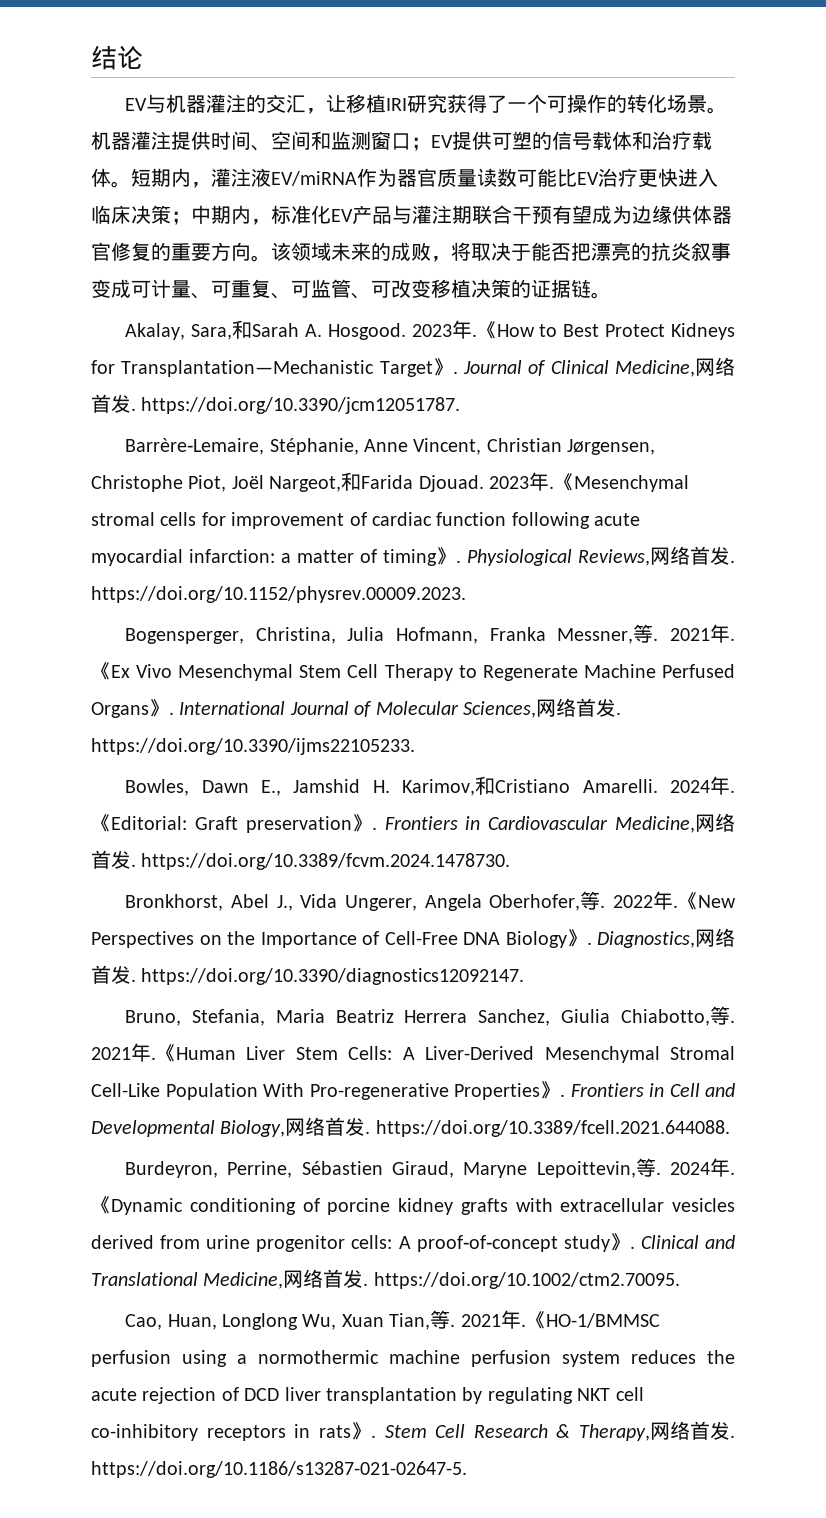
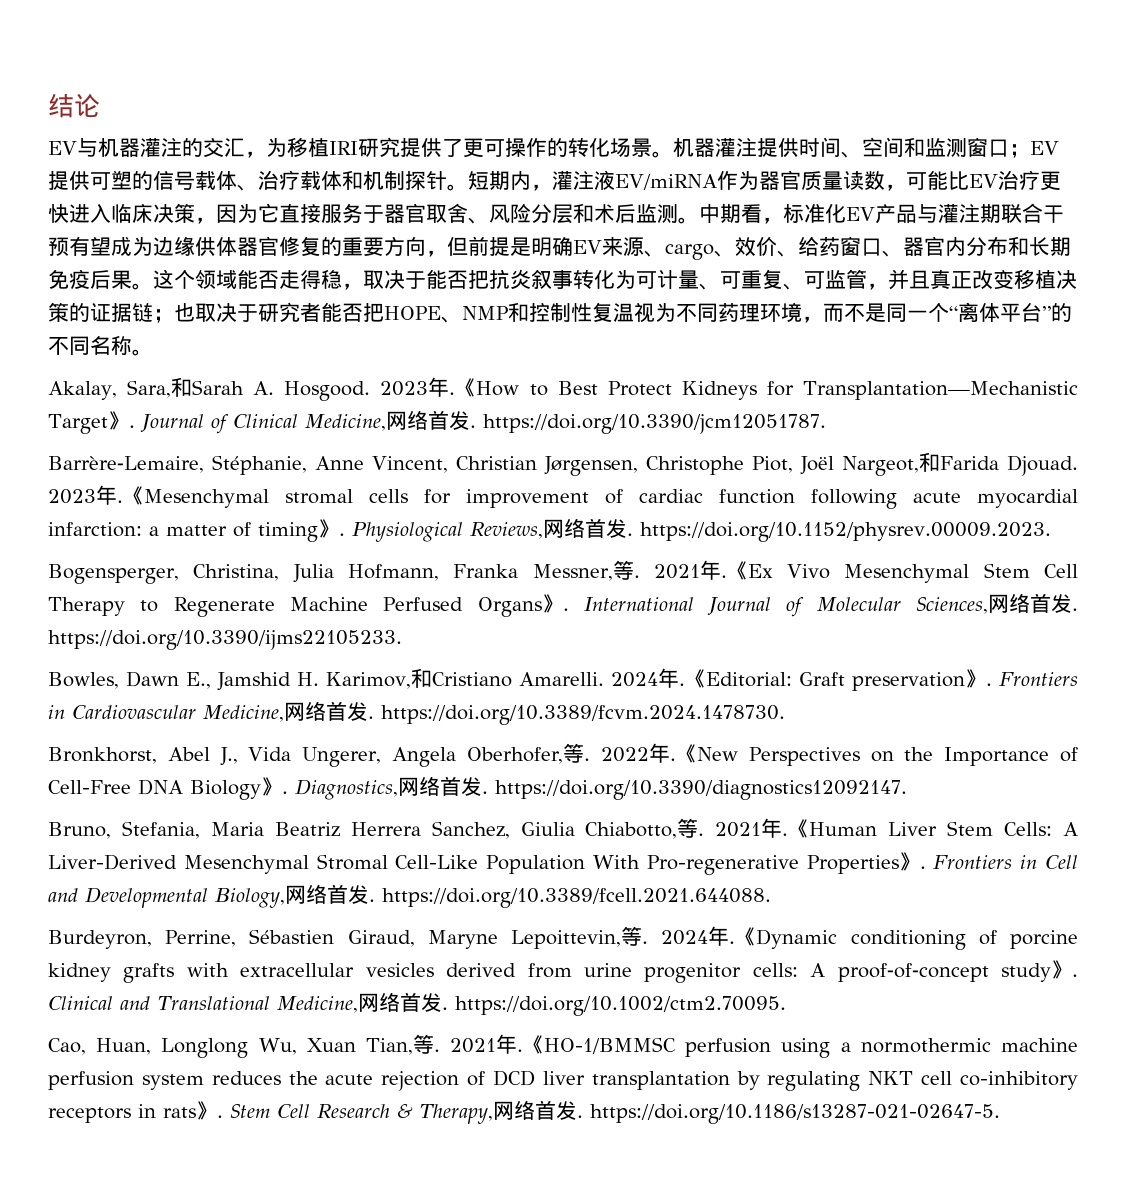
[326,94,347,112] 让 -> [266,138,287,157] 为
[447,94,548,113] 获得了一个 -> [400,138,484,158] 提供了更
[632,131,652,150] 和 -> [237,184,258,191] 、
(111, 177) none -> [342,170,447,190] 和机制探针
(517, 177) none -> [885,184,906,191] ，
[171,205,251,225] ；中期内 -> [195,203,762,224] ，因为它直接服务于器官取舍、风险分层和术后监测。中期看
[251,242,471,262] 。该领域未来的成败，将 -> [426,236,1071,260] [48,269,363,290] ，但前提是明确EV来源、cargo、效价、给药窗口、器官内分布和长期免疫后果。这个领域能否走得稳，
[591,242,651,261] 漂亮的 -> (489, 279) none
[91,279,131,298] 变成 -> [573,269,636,289] 转化为
[351,280,391,299] 、可 -> [867,269,972,290] ，并且真正
(591, 288) none -> [153,302,1072,323] [48,335,132,356] ；也取决于研究者能否把HOPE、NMP和控制性复温视为不同药理环境，而不是同一个“离体平台”的不同名称

